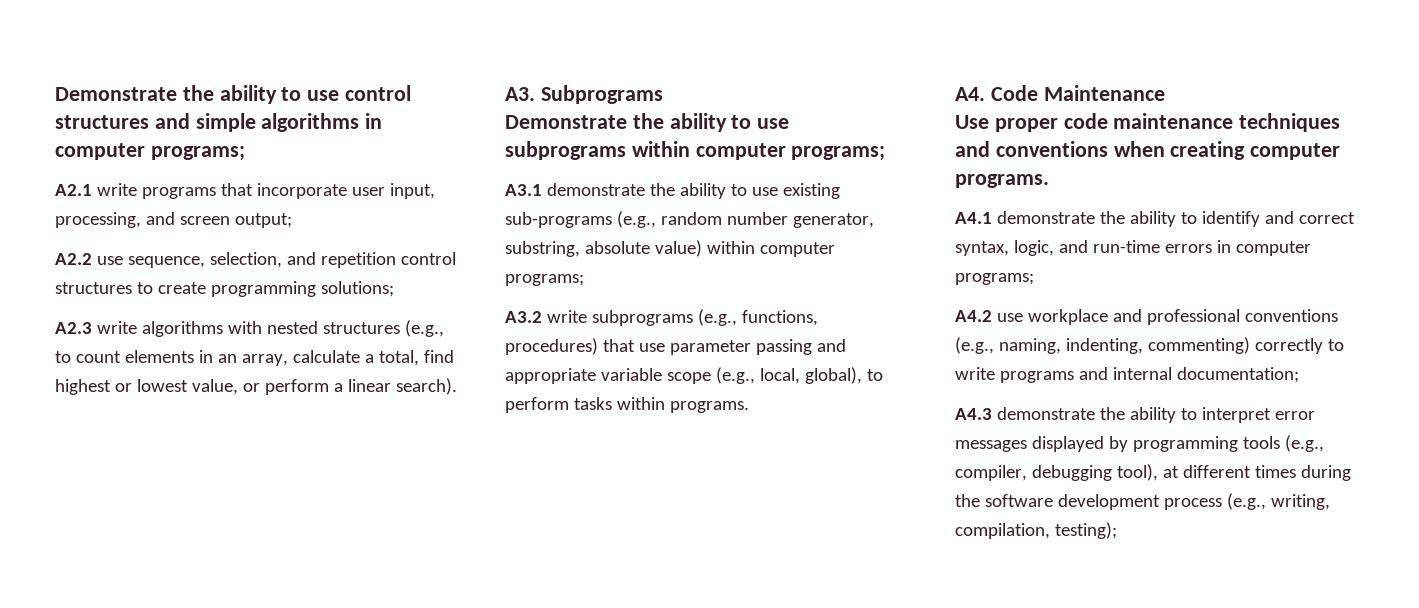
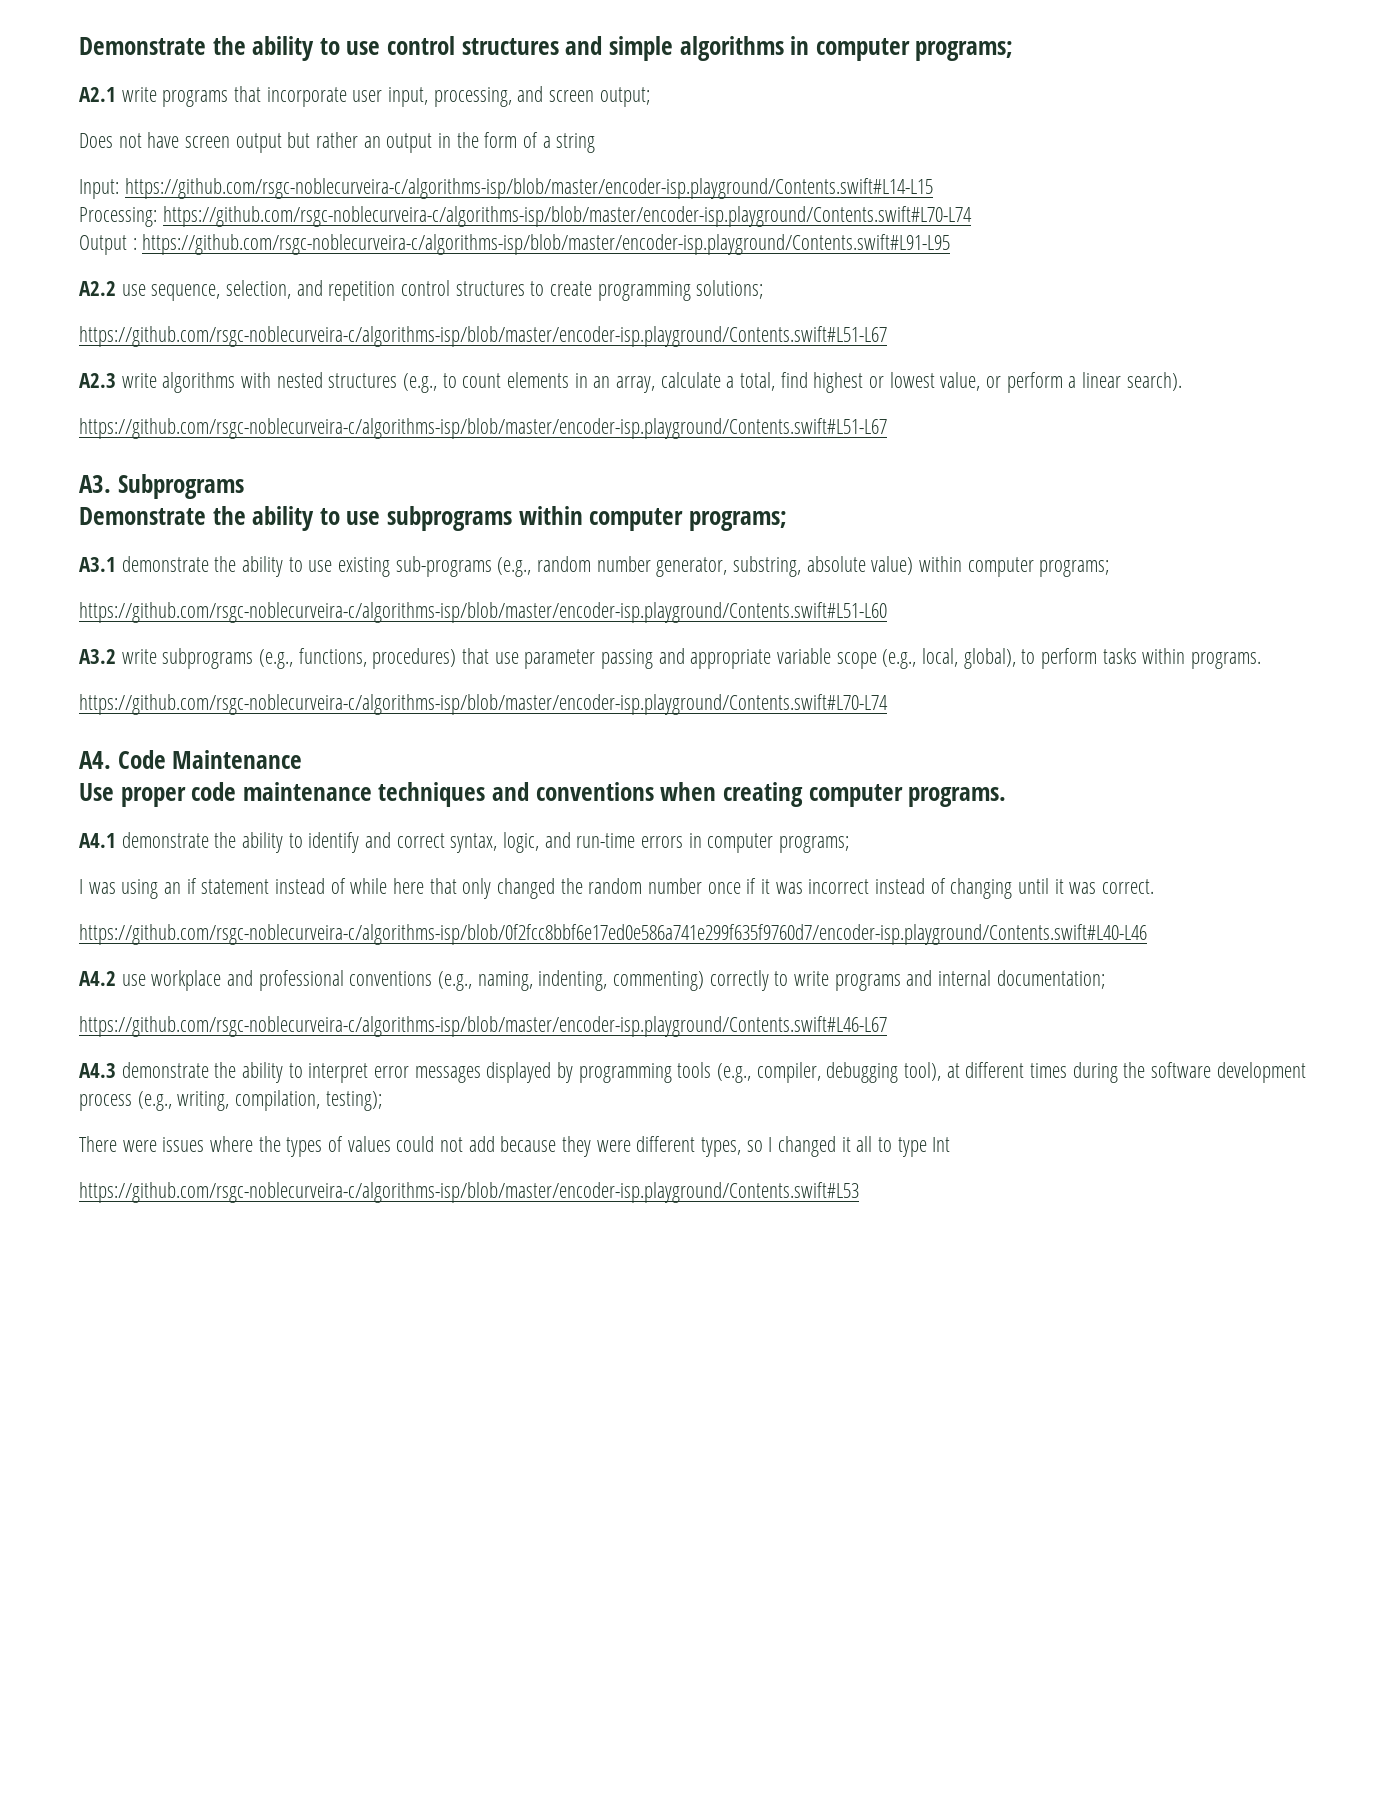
(292, 220) none -> [79,132,596,153] [79,178,933,199] [79,206,972,227] [79,234,951,255] // Does not have screen output but rather an output in the form of a string // Input: https://github.com/rsgc-noblecurveira-c/algorithms-isp/blob/master/encoder-isp.playground/Contents.swift#L14-L15 // Processing: https://github.com/rsgc-noblecurveira-c/algorithms-isp/blob/master/encoder-isp.playground/Contents.swift#L70-L74 // Output : https://github.com/rsgc-noblecurveira-c/algorithms-isp/blob/master/encoder-isp.playground/Contents.swift#L91-L95
(394, 289) none -> [79,326,887,347] // https://github.com/rsgc-noblecurveira-c/algorithms-isp/blob/master/encoder-isp.playground/Contents.swift#L51-L67
(457, 386) none -> [79,418,887,439] // https://github.com/rsgc-noblecurveira-c/algorithms-isp/blob/master/encoder-isp.playground/Contents.swift#L51-L67
(584, 280) none -> [79,602,887,623] // https://github.com/rsgc-noblecurveira-c/algorithms-isp/blob/master/encoder-isp.playground/Contents.swift#L51-L60
(749, 407) none -> [79,694,888,715] // https://github.com/rsgc-noblecurveira-c/algorithms-isp/blob/master/encoder-isp.playground/Contents.swift#L70-L74
(1034, 279) none -> [79,878,1155,899] [79,924,1147,945] // I was using an if statement instead of while here that only changed the random number once if it was incorrect instead of changing until it was correct. // https://github.com/rsgc-noblecurveira-c/algorithms-isp/blob/0f2fcc8bbf6e17ed0e586a741e299f635f9760d7/encoder-isp.playground/Contents.swift#L40-L46
(1299, 375) none -> [79,1016,887,1037] // https://github.com/rsgc-noblecurveira-c/algorithms-isp/blob/master/encoder-isp.playground/Contents.swift#L46-L67
(1117, 530) none -> [79,1136,951,1157] [79,1182,859,1203] // There were issues where the types of values could not add because they were different types, so I changed it all to type Int // https://github.com/rsgc-noblecurveira-c/algorithms-isp/blob/master/encoder-isp.playground/Contents.swift#L53

